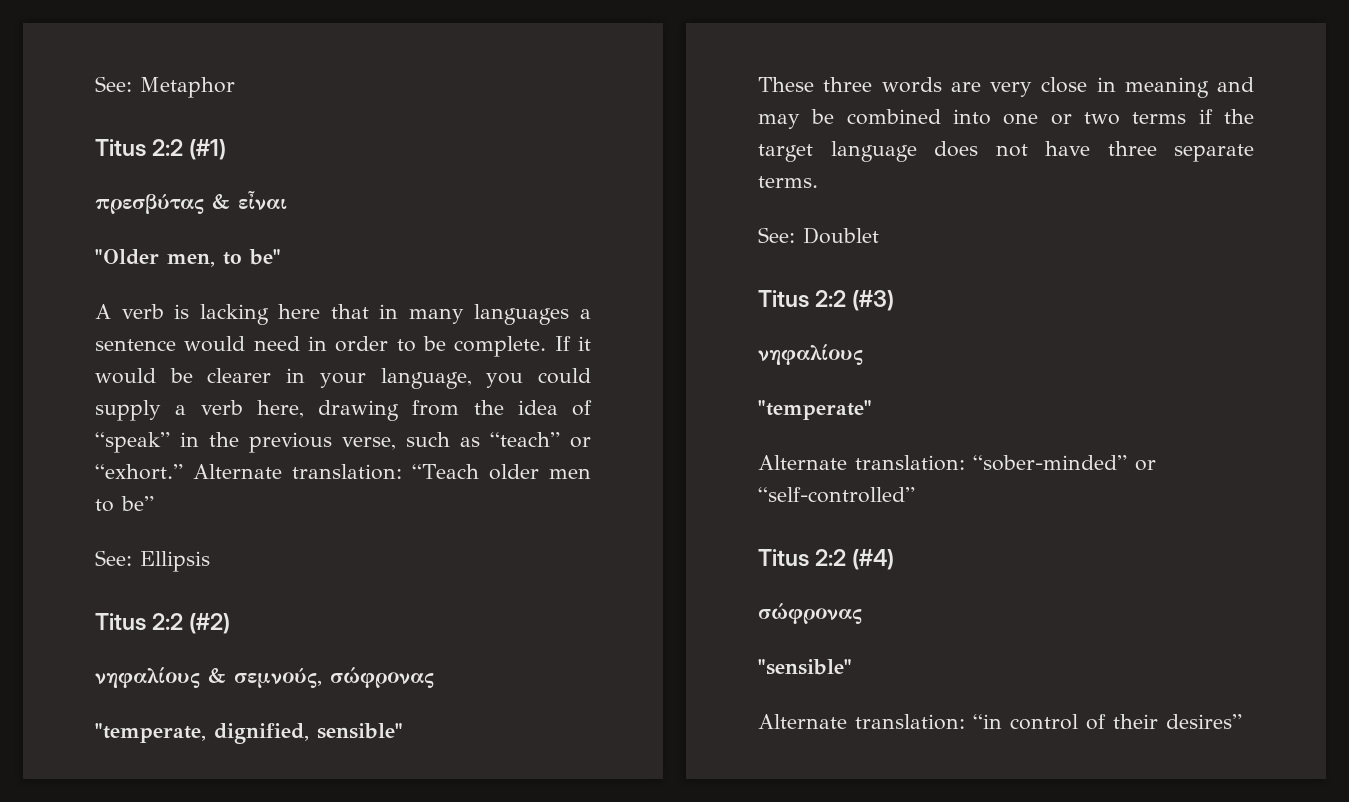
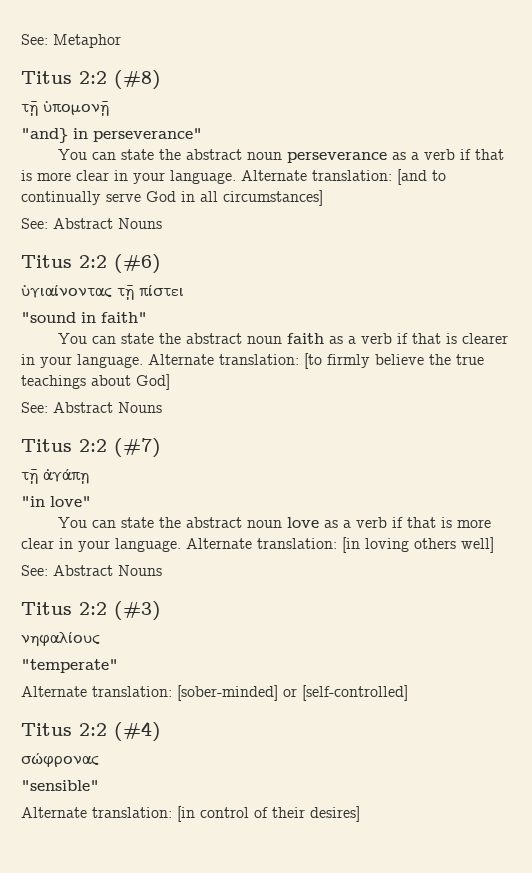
[189,139,227,160] [95,191,287,214] [95,249,281,267] [95,304,591,325] [95,336,591,357] [95,368,591,389] [95,400,592,421] [95,432,591,453] [95,464,591,480] [95,496,154,512] [95,550,210,572] [95,613,231,634] [95,667,434,688] [95,723,403,744] [758,77,1254,98] [758,109,1254,129] [758,141,1254,162] [758,176,818,188] [758,227,879,244] (#1) // πρεσβύτας & εἶναι // "Older men, to be" // A verb is lacking here that in many languages a sentence would need in order to be complete. If it would be clearer in your language, you could supply a verb here, drawing from the idea of “speak” in the previous verse, such as “teach” or “exhort.” Alternate translation: “Teach older men to be” // See: Ellipsis // Titus 2:2 (#2) // νηφαλίους & σεμνούς, σώφρονας // "temperate, dignified, sensible" // These three words are very close in meaning and may be combined into one or two terms if the target language does not have three separate terms. // See: Doublet -> [114,70,161,90] [21,101,109,116] [21,128,202,143] [58,149,505,163] [21,169,446,185] [21,190,323,206] [21,218,162,229] [21,254,161,274] [21,285,184,300] [21,312,147,323] [58,333,509,344] [21,353,484,369] [21,374,170,390] [21,402,162,413] [21,438,161,458] [21,469,89,484] [21,496,91,507] [58,517,492,528] [21,537,494,553] [21,565,162,576] (#8) // τῇ ὑπομονῇ // "and} in perseverance" // You can state the abstract noun perseverance as a verb if that is more clear in your language. Alternate translation: [and to continually serve God in all circumstances] // See: Abstract Nouns // Titus 2:2 (#6) // ὑγιαίνοντας τῇ πίστει // "sound in faith" // You can state the abstract noun faith as a verb if that is clearer in your language. Alternate translation: [to firmly believe the true teachings about God] // See: Abstract Nouns // Titus 2:2 (#7) // τῇ ἀγάπῃ // "in love" // You can state the abstract noun love as a verb if that is more clear in your language. Alternate translation: [in loving others well] // See: Abstract Nouns
[973,455,1156,471] [758,487,915,503] “sober-minded” or “self-controlled” -> [177,685,408,701] [sober-minded] or [self-controlled]
[973,714,1002,729] “in -> [177,806,195,822] [in
[1166,714,1242,729] desires” -> [310,806,360,822] desires]

